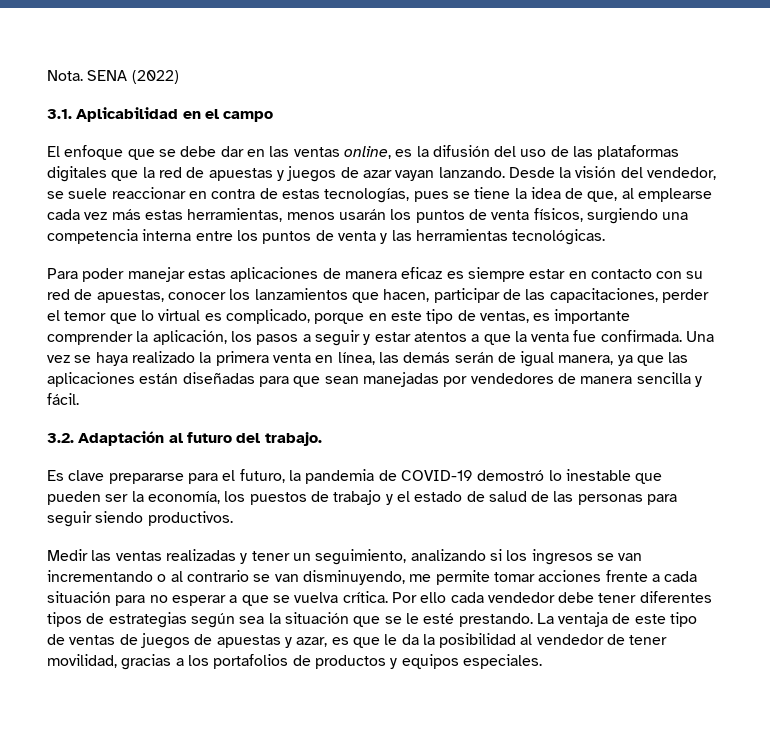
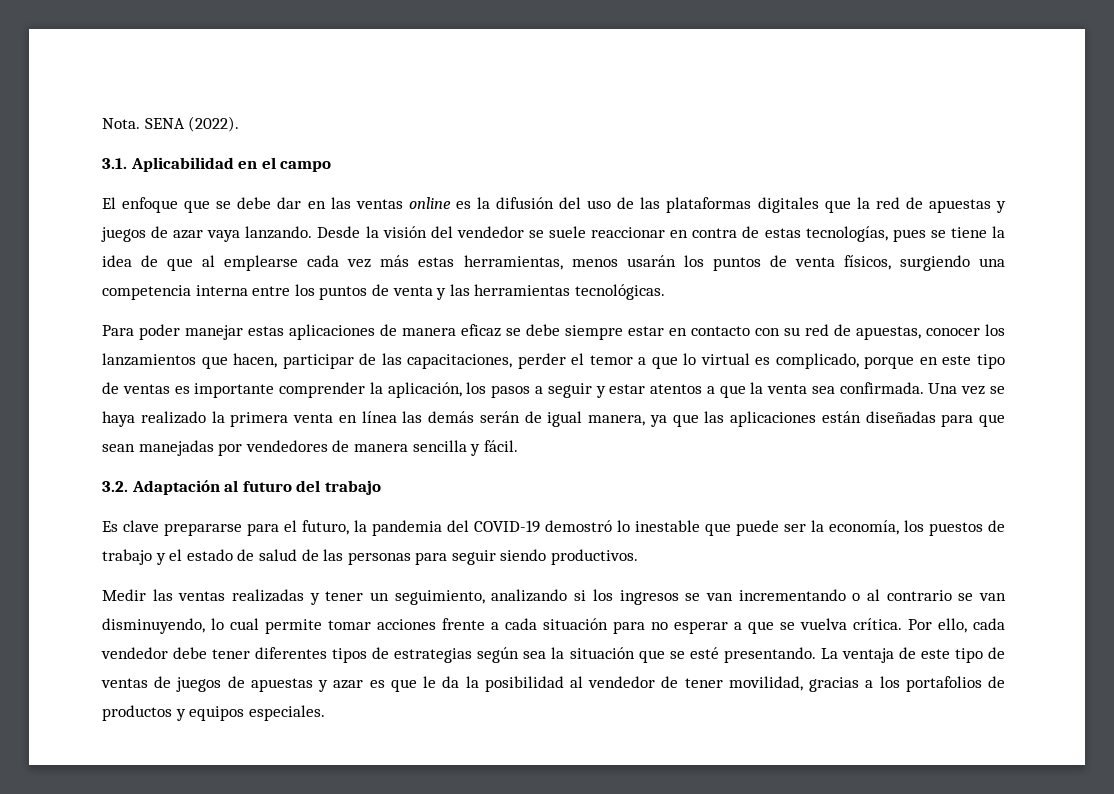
[131,70,179,84] (2022) -> [188,116,240,132] (2022).
[343,146,391,159] online, -> [408,197,451,209] online
[395,170,435,181] vayan -> [207,230,241,242] vaya
[647,167,717,180] vendedor, -> [456,226,524,238] vendedor
[587,191,618,202] que, -> [167,258,194,271] que
[446,271,464,279] es -> [506,324,560,336] se debe
(107, 316) none -> [638,357,647,365] a
[479,311,529,323] ventas, -> [122,384,170,394] ventas
[573,330,597,342] fue -> [811,386,835,394] sea
[337,352,375,365] línea, -> [361,411,397,423] línea
[264,432,322,446] trabajo. -> [324,480,381,495] trabajo
[378,470,397,481] de -> [447,520,469,532] del
[47,491,101,505] pueden -> [736,520,779,536] puede
[409,574,432,582] me -> [211,618,259,630] lo cual
[420,592,447,603] ello -> [938,618,967,633] ello,
[405,613,533,627] le esté prestando. -> [689,647,816,663] esté presentando.
[296,637,328,647] azar, -> [333,680,364,689] azar

